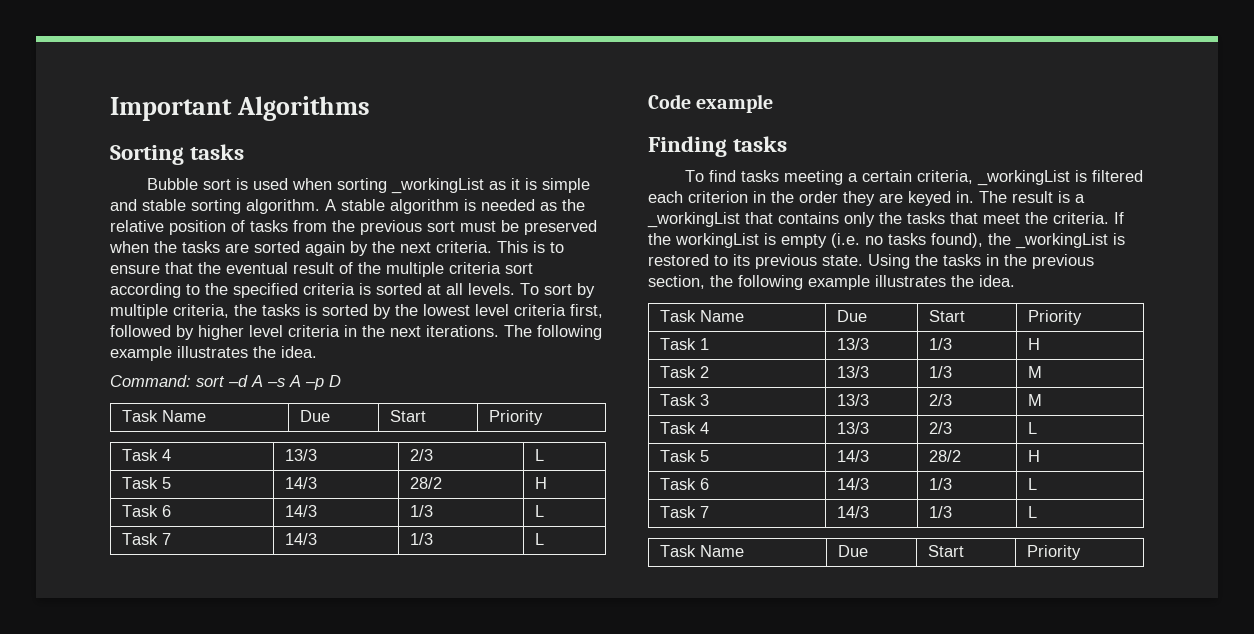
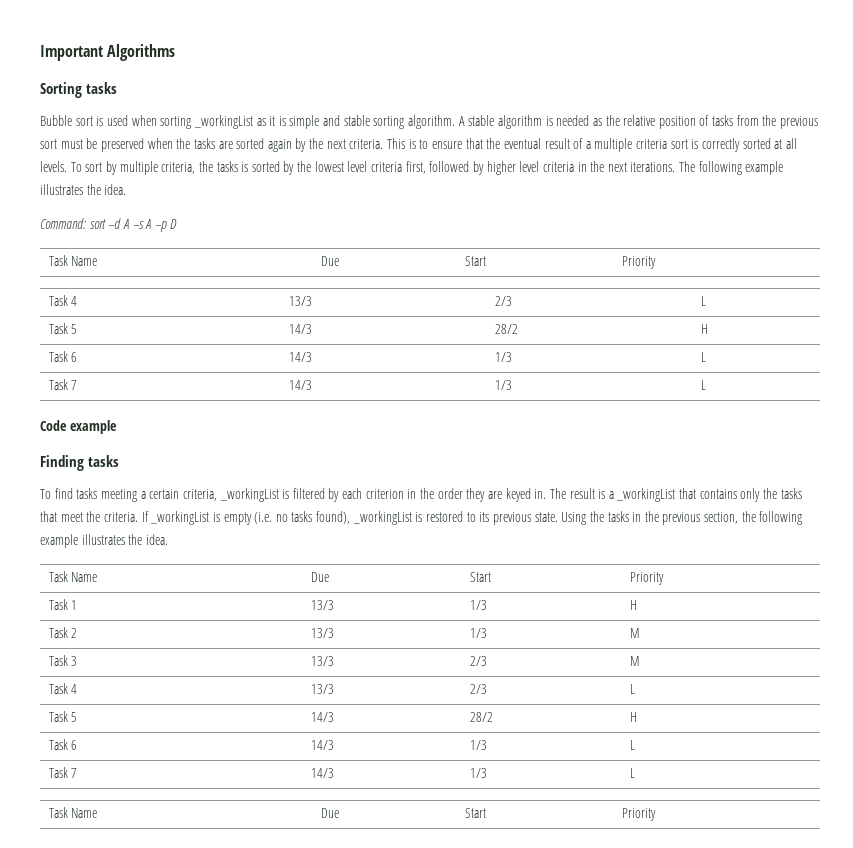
[358,262,381,274] the -> [585,141,591,149] a
[110,283,371,298] according to the specified criteria is -> [691,138,741,152] is correctly
(1144, 176) none -> [328,488,340,502] by
[648,233,759,248] the workingList -> [150,511,210,525] _workingList
[988,233,1011,245] the -> (351, 517) none

